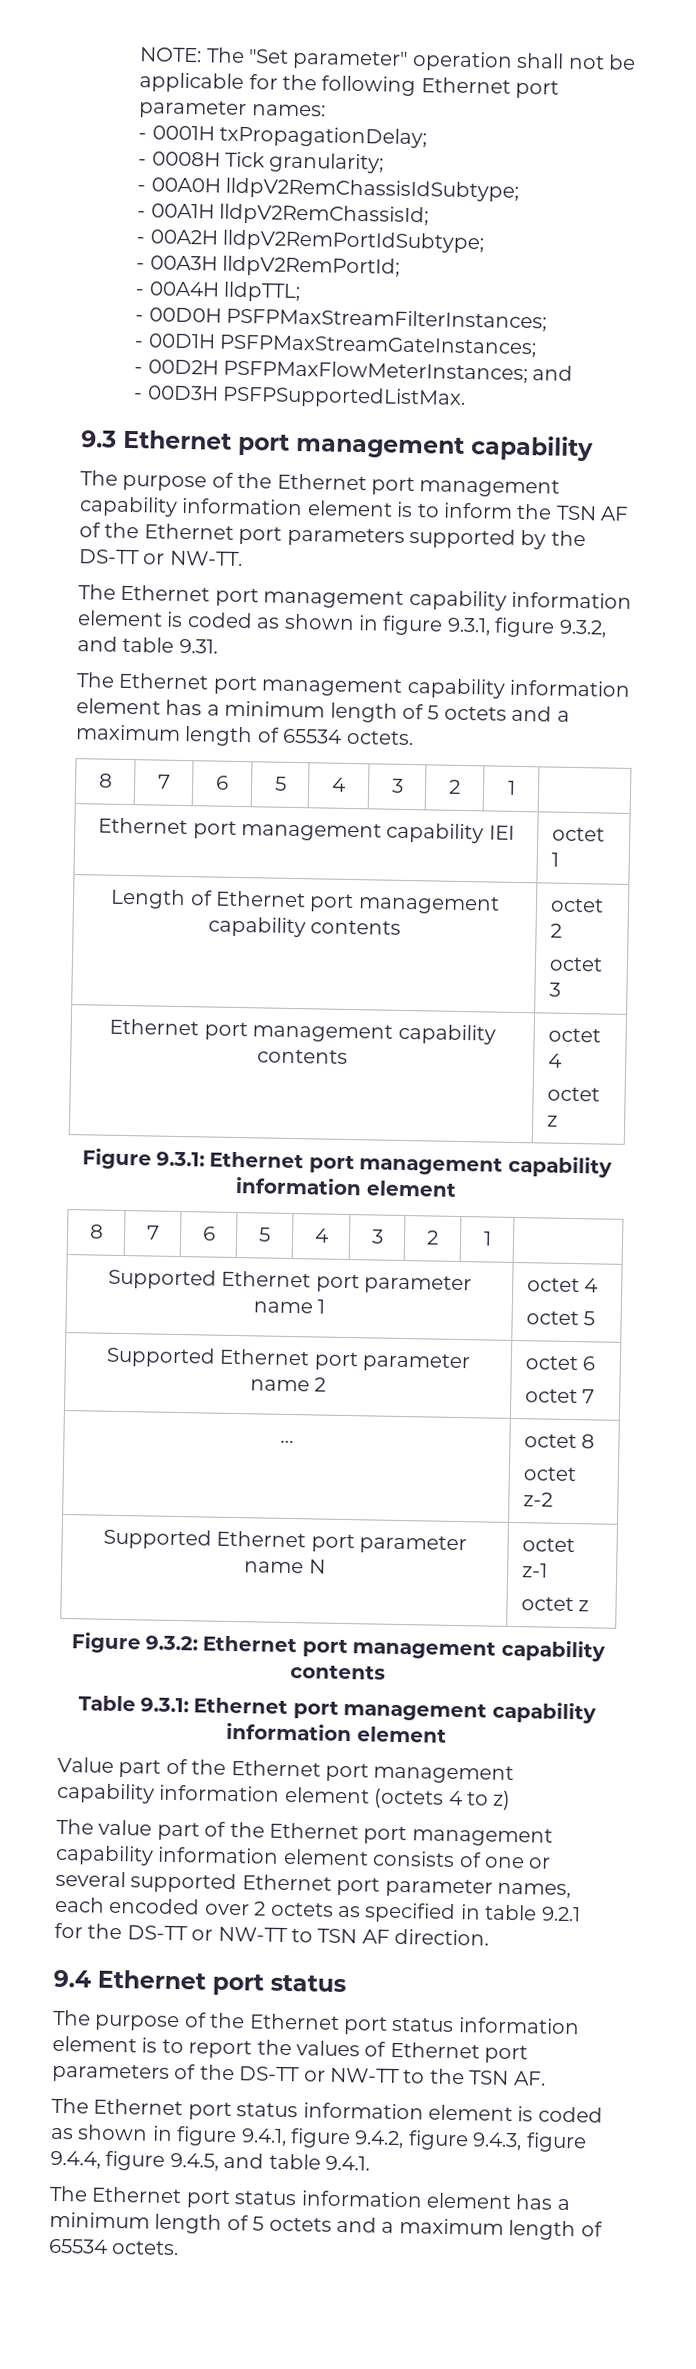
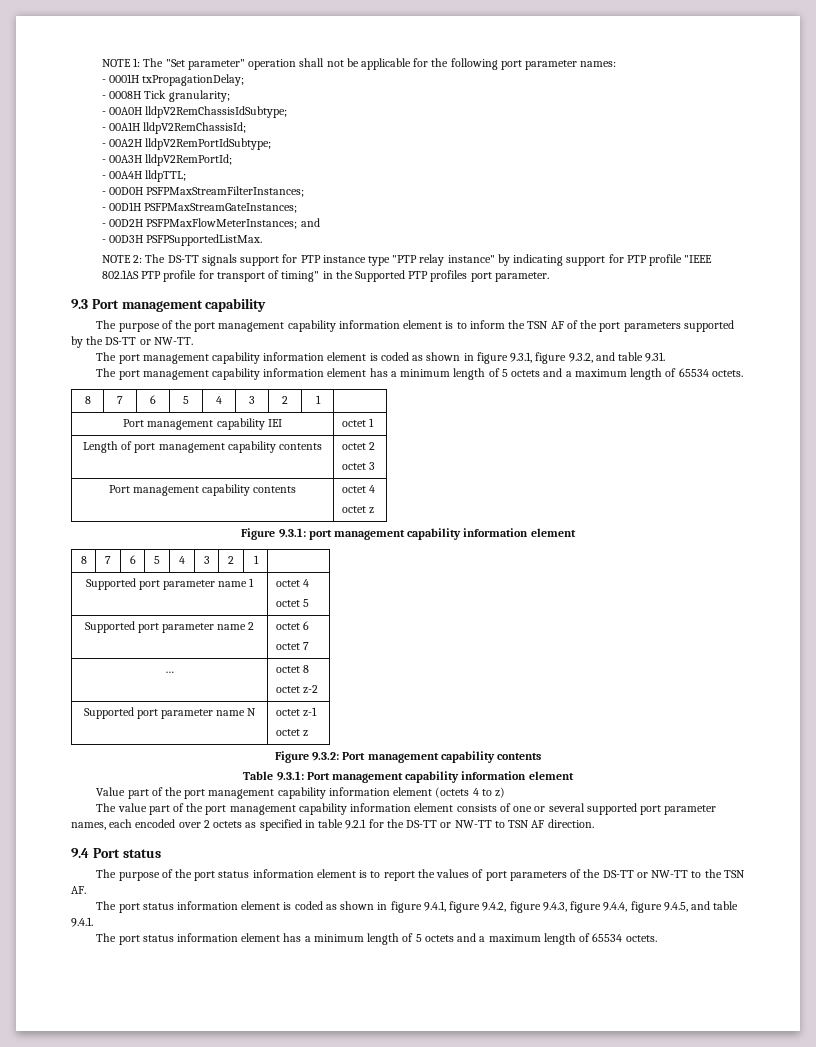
[139,47,203,63] NOTE: -> [101,58,141,67] NOTE 1:
[420,77,511,94] Ethernet -> (498, 64) none
(466, 397) none -> [101,254,713,266] [101,270,549,282] // NOTE 2: The DS-TT signals support for PTP instance type "PTP relay instance" by indicating support for PTP profile "IEEE 802.1AS PTP profile for transport of timing" in the Supported PTP profiles port parameter.
[123,429,290,456] Ethernet port -> [91,299,119,309] Port
[276,473,367,491] Ethernet -> (192, 324) none
[143,523,234,540] Ethernet -> (598, 324) none
[120,584,211,602] Ethernet -> (117, 356) none
[118,672,210,690] Ethernet -> (117, 372) none
[98,817,237,839] Ethernet port -> [123,419,145,427] Port
[215,890,306,908] Ethernet -> (133, 445) none
[109,1018,248,1041] Ethernet port -> [108,485,130,493] Port
[209,1151,305,1169] Ethernet -> (306, 533) none
[221,1270,312,1288] Ethernet -> (136, 584) none
[219,1348,311,1366] Ethernet -> (135, 627) none
[216,1530,307,1548] Ethernet -> (134, 713) none
[202,1635,348,1658] Ethernet port -> [342,752,366,760] Port
[193,1697,339,1719] Ethernet port -> [306,772,330,780] Port
[230,1760,321,1777] Ethernet -> (182, 791) none
[269,1822,359,1840] Ethernet -> (204, 807) none
[241,1874,332,1891] Ethernet -> (637, 809) none
[97,1969,264,1996] Ethernet port -> [92,848,120,858] Port
[248,2013,340,2030] Ethernet -> (192, 873) none
[389,2041,480,2059] Ethernet -> (484, 873) none
[93,2098,184,2116] Ethernet -> (117, 905) none
[91,2186,183,2204] Ethernet -> (117, 937) none

